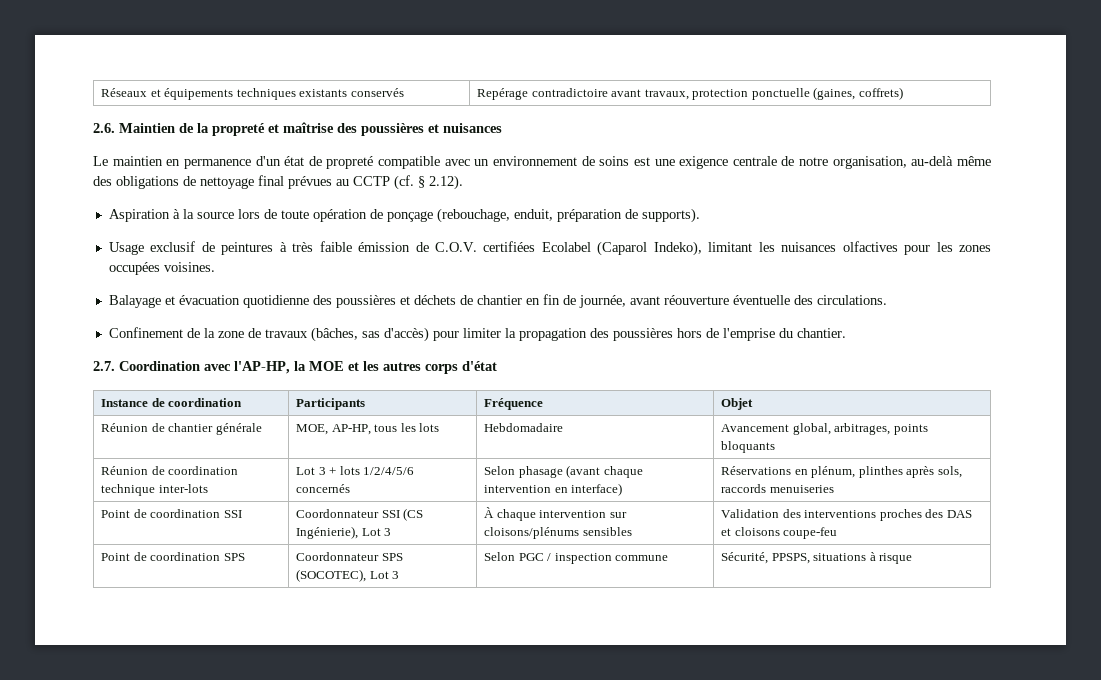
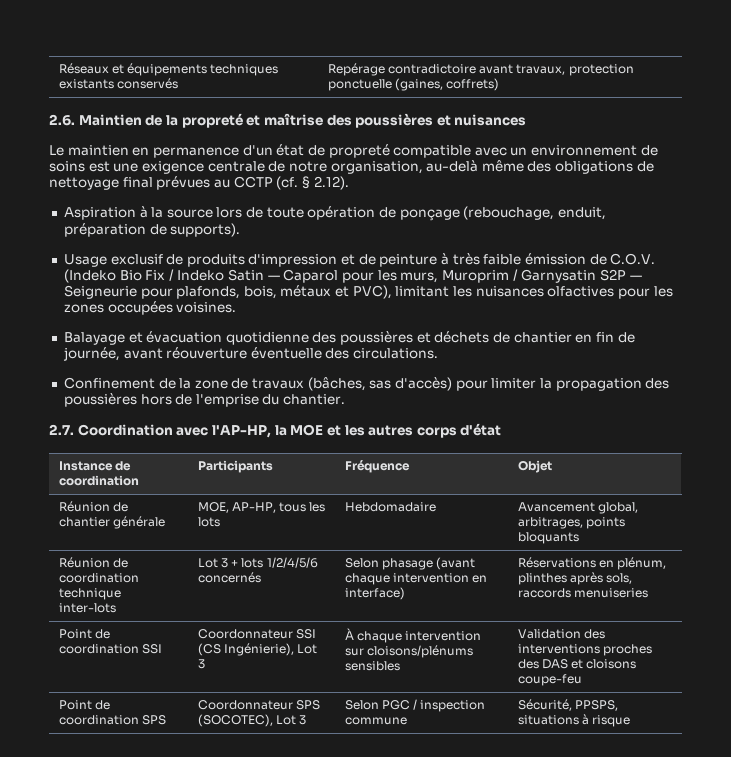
[221,242,274,255] peintures -> [186,254,438,267] produits d'impression et de peinture
[483,241,702,256] certifiées Ecolabel (Caparol Indeko), -> [63,269,642,283] [63,285,392,299] (Indeko Bio Fix / Indeko Satin — Caparol pour les murs, Muroprim / Garnysatin S2P — Seigneurie pour plafonds, bois, métaux et PVC),

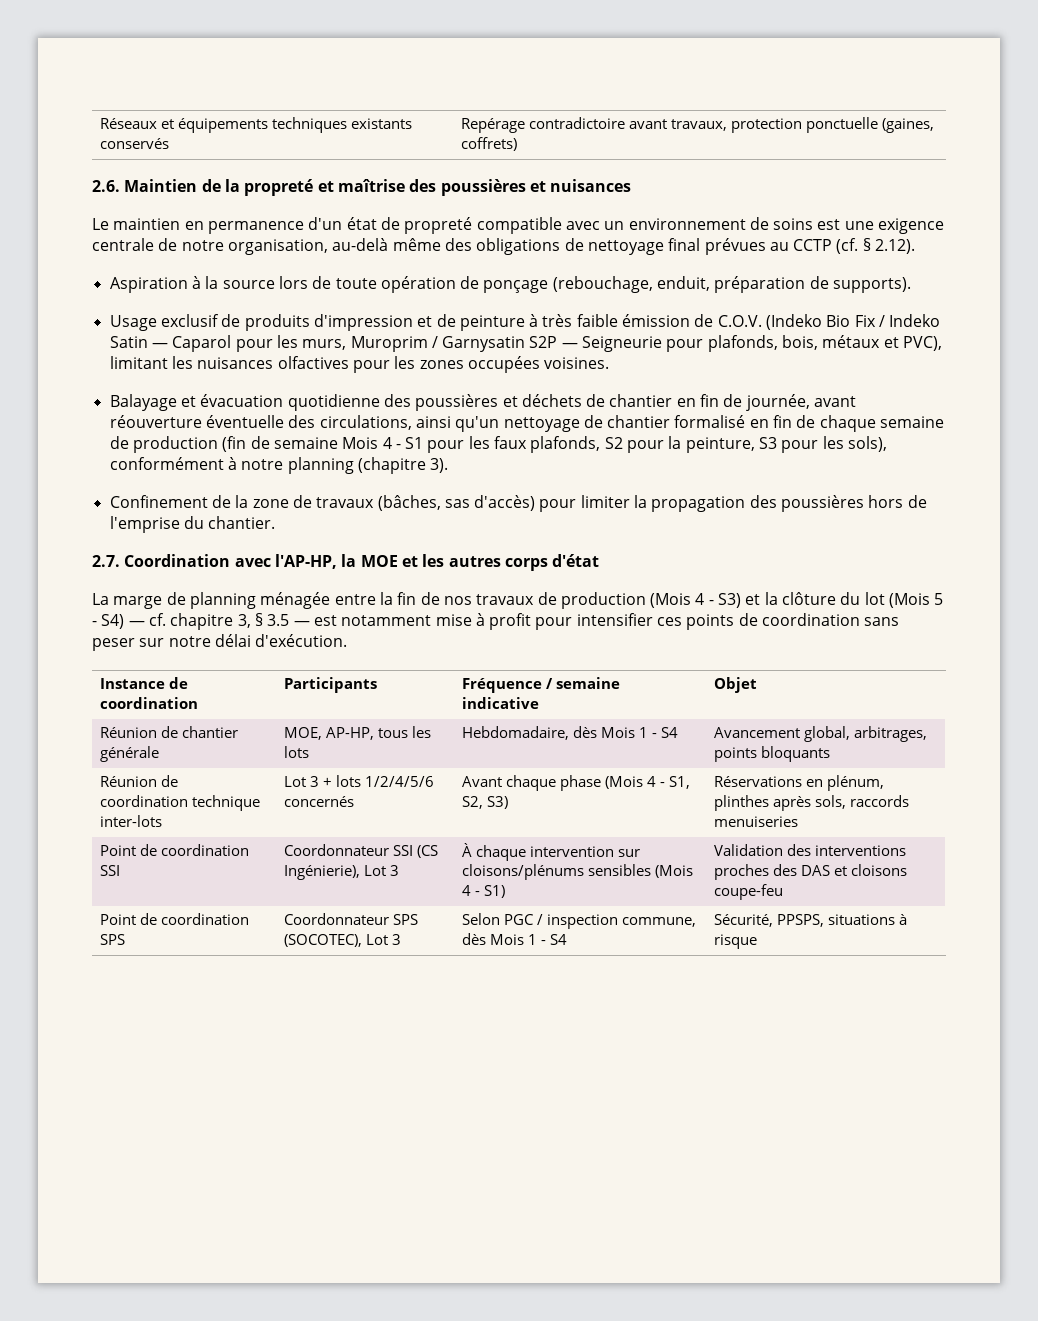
[353,348,439,359] circulations. -> [319,415,945,432] [109,436,888,453] [109,457,449,474] circulations, ainsi qu'un nettoyage de chantier formalisé en fin de chaque semaine de production (fin de semaine Mois 4 - S1 pour les faux plafonds, S2 pour la peinture, S3 pour les sols), conformément à notre planning (chapitre 3).
(502, 429) none -> [92,592,944,609] [92,613,900,630] [92,634,348,651] // La marge de planning ménagée entre la fin de nos travaux de production (Mois 4 - S3) et la clôture du lot (Mois 5 - S4) — cf. chapitre 3, § 3.5 — est notamment mise à profit pour intensifier ces points de coordination sans peser sur notre délai d'exécution.
(410, 466) none -> [545,677,620,689] [461,697,539,709] / semaine indicative
[344,502,436,512] Hebdomadaire -> [461,726,678,740] Hebdomadaire, dès Mois 1 - S4
[344,557,476,570] [344,573,488,585] [344,587,405,600] Selon phasage (avant chaque intervention en interface) -> [461,775,690,791] [461,796,508,809] Avant chaque phase (Mois 4 - S1, S2, S3)
(400, 666) none -> [654,865,693,878] [461,885,505,898] (Mois 4 - S1)
[344,717,407,725] commune -> [621,917,696,927] [461,933,567,945] commune, dès Mois 1 - S4

